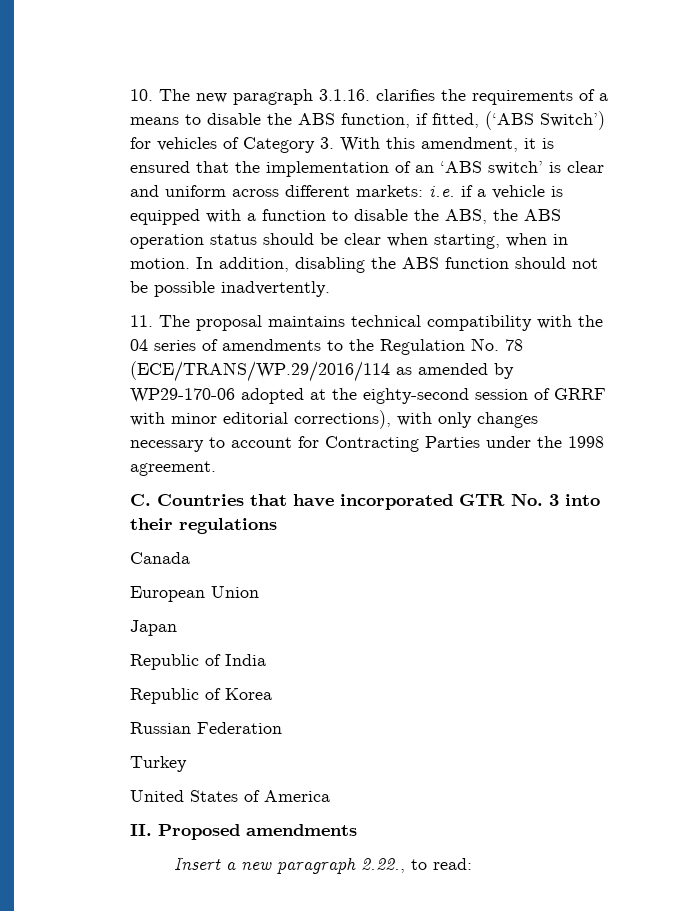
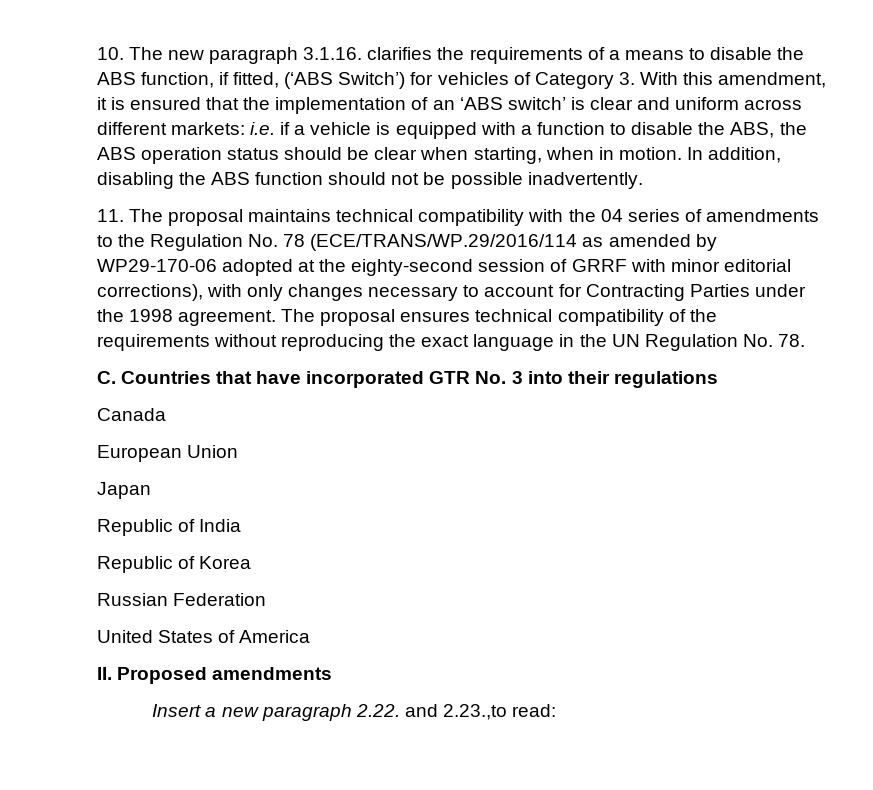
(217, 468) none -> [281,309,717,326] [96,334,806,351] The proposal ensures technical compatibility of the requirements without reproducing the exact language in the UN Regulation No. 78.
[130,756,188,772] // Turkey -> (266, 599) none
[361,858,428,873] 2.22., to -> [355,704,508,720] 2.22. and 2.23.,to

